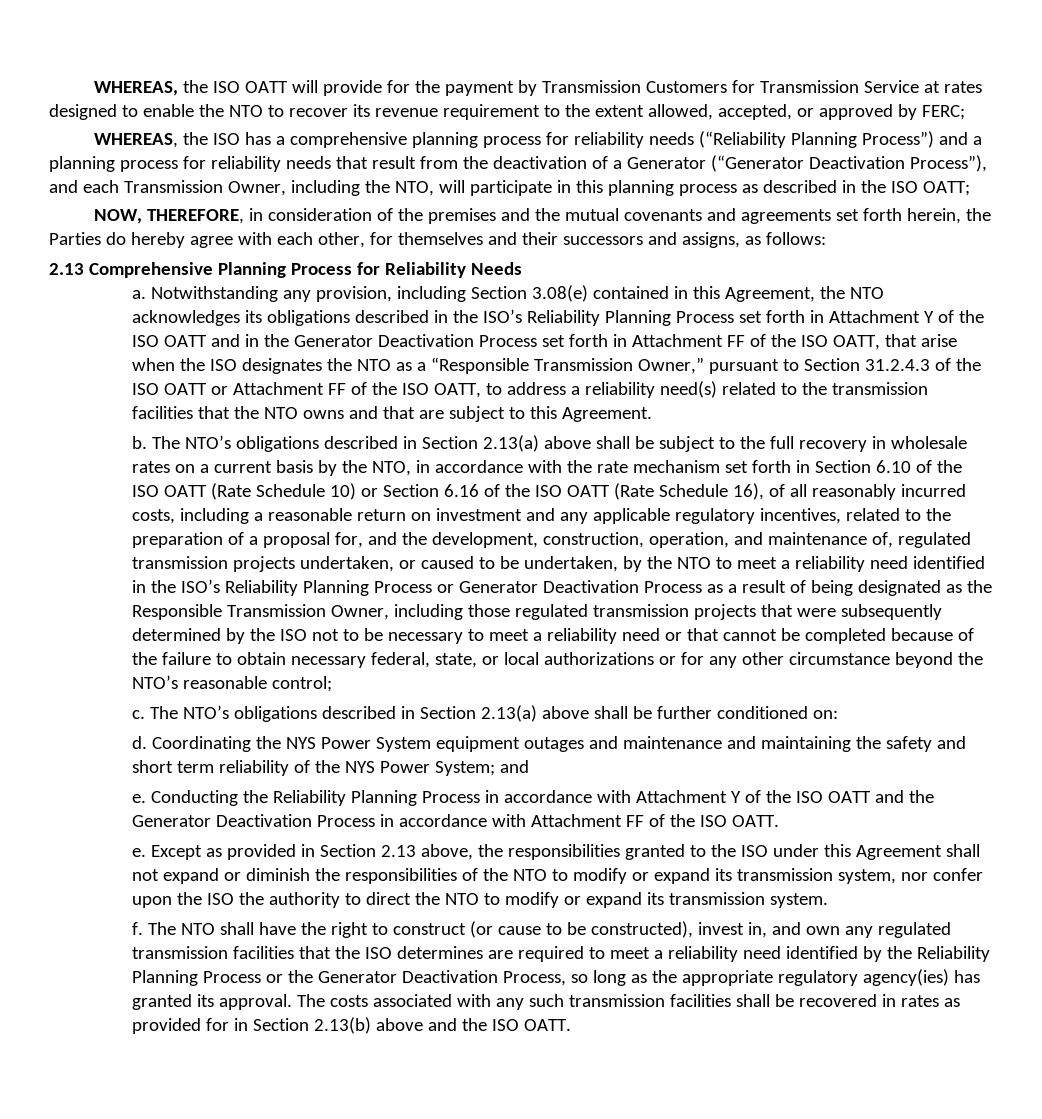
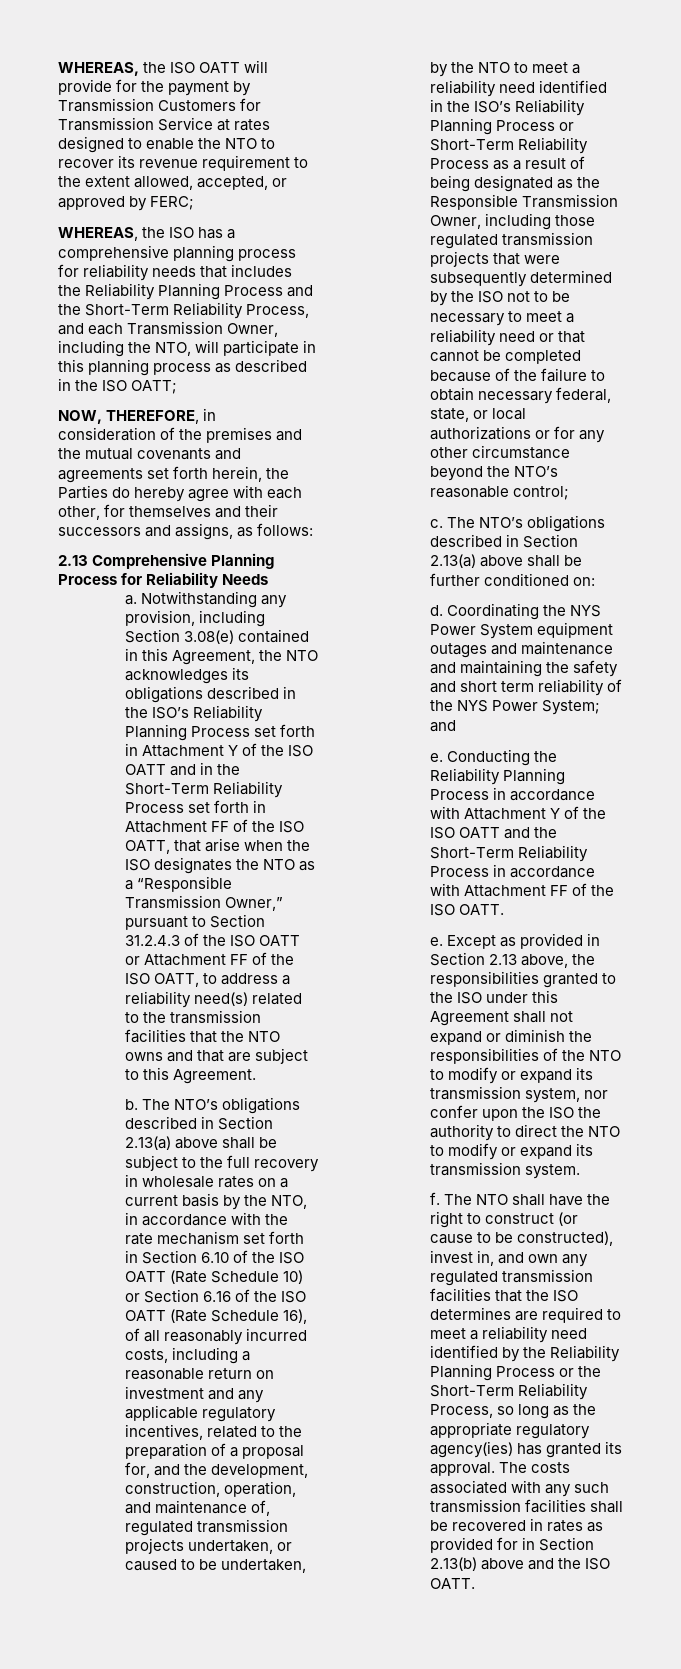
[699,131,983,148] [49,155,987,172] (“Reliability Planning Process”) and a planning process for reliability needs that result from the deactivation of a Generator (“Generator Deactivation Process”), -> [200,264,293,278] [58,283,314,300] [58,302,310,319] that includes the Reliability Planning Process and the Short-Term Reliability Process,
[293,334,474,347] Generator Deactivation -> [124,781,283,798] Short-Term Reliability
[458,580,639,593] Generator Deactivation -> [429,137,588,154] Short-Term Reliability
[131,814,312,827] Generator Deactivation -> [429,845,588,862] Short-Term Reliability
[317,970,498,983] Generator Deactivation -> [429,1383,588,1400] Short-Term Reliability

